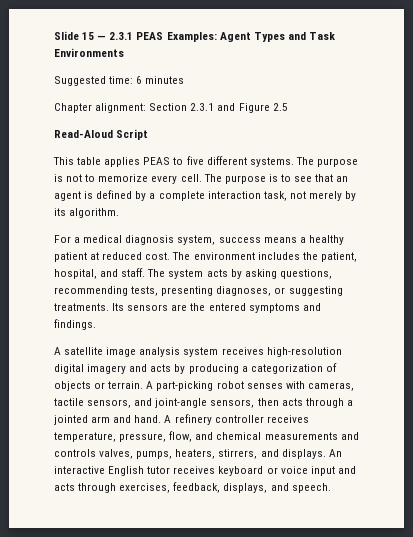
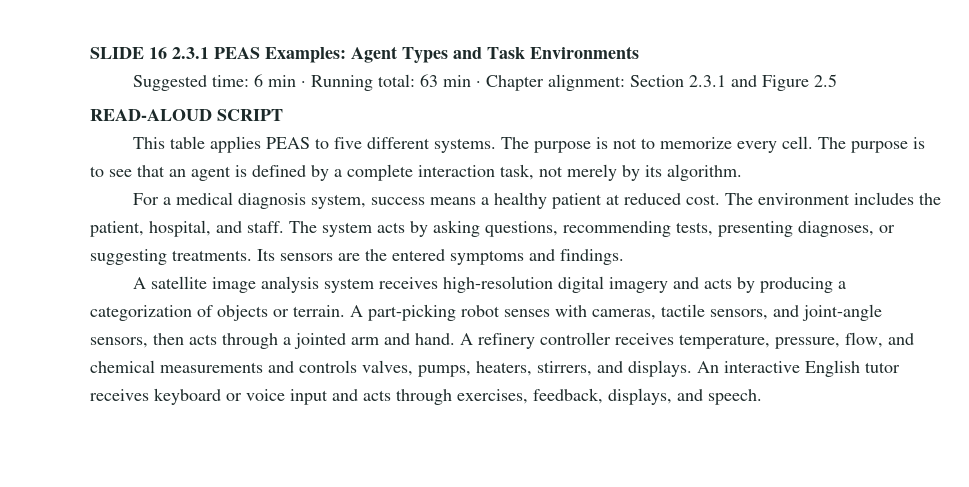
[54,31,107,40] Slide 15 — -> [90,47,167,59] SLIDE 16
[145,76,185,84] minutes // -> [268,74,482,91] min · Running total: 63 min ·
[54,129,149,140] Read-Aloud Script -> [90,109,283,121] READ-ALOUD SCRIPT

